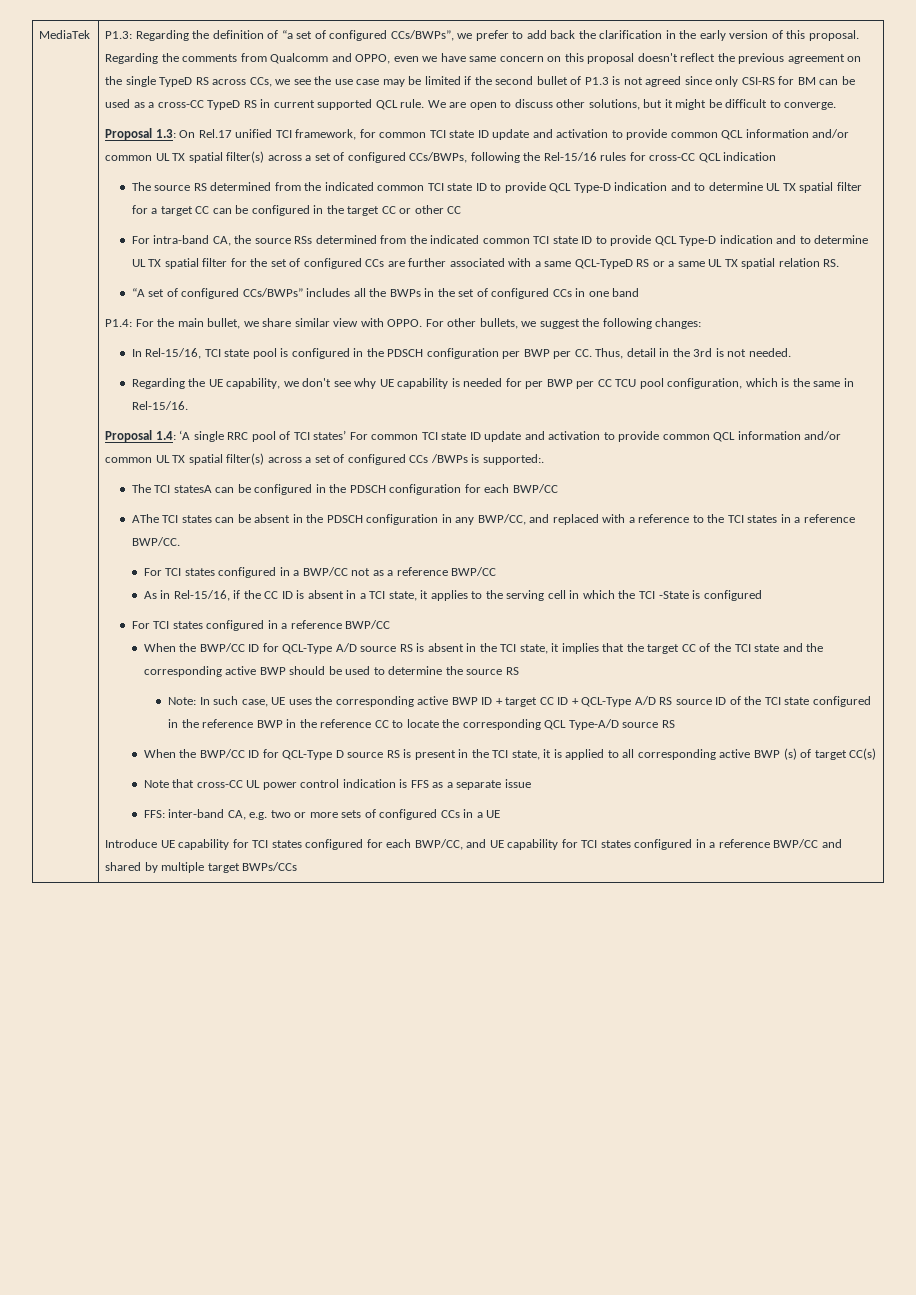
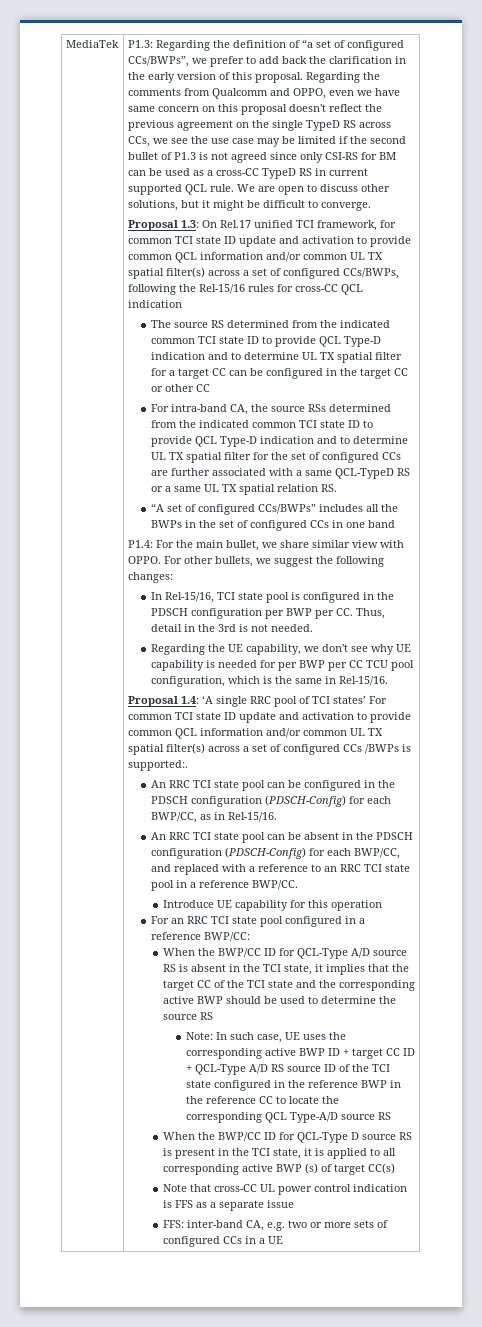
[131,484,212,493] The TCI statesA -> [151,780,266,791] An RRC TCI state pool
[464,484,558,493] [131,514,212,523] for each BWP/CC // AThe TCI states -> [265,795,392,807] [151,812,278,823] [151,832,266,843] (PDSCH-Config) for each BWP/CC, as in Rel-15/16. // An RRC TCI state pool
[441,514,475,525] in any -> [225,847,352,859] (PDSCH-Config) for each
[707,514,778,523] the TCI states -> [324,864,411,872] [151,880,175,891] an RRC TCI state pool
[143,567,497,578] [143,590,762,601] [131,620,391,631] For TCI states configured in a BWP/CC not as a reference BWP/CC // As in Rel-15/16, if the CC ID is absent in a TCI state, it applies to the serving cell in which the TCI -State is configured // For TCI states configured in a reference BWP/CC -> [162,900,382,911] [151,916,366,927] [151,932,251,942] Introduce UE capability for this operation // For an RRC TCI state pool configured in a reference BWP/CC:
[105,839,842,850] [105,862,298,873] // Introduce UE capability for TCI states configured for each BWP/CC, and UE capability for TCI states configured in a reference BWP/CC and shared by multiple target BWPs/CCs -> (283, 1240) none

